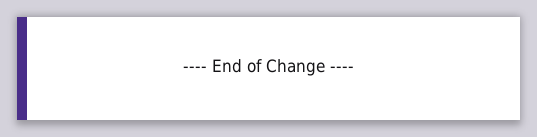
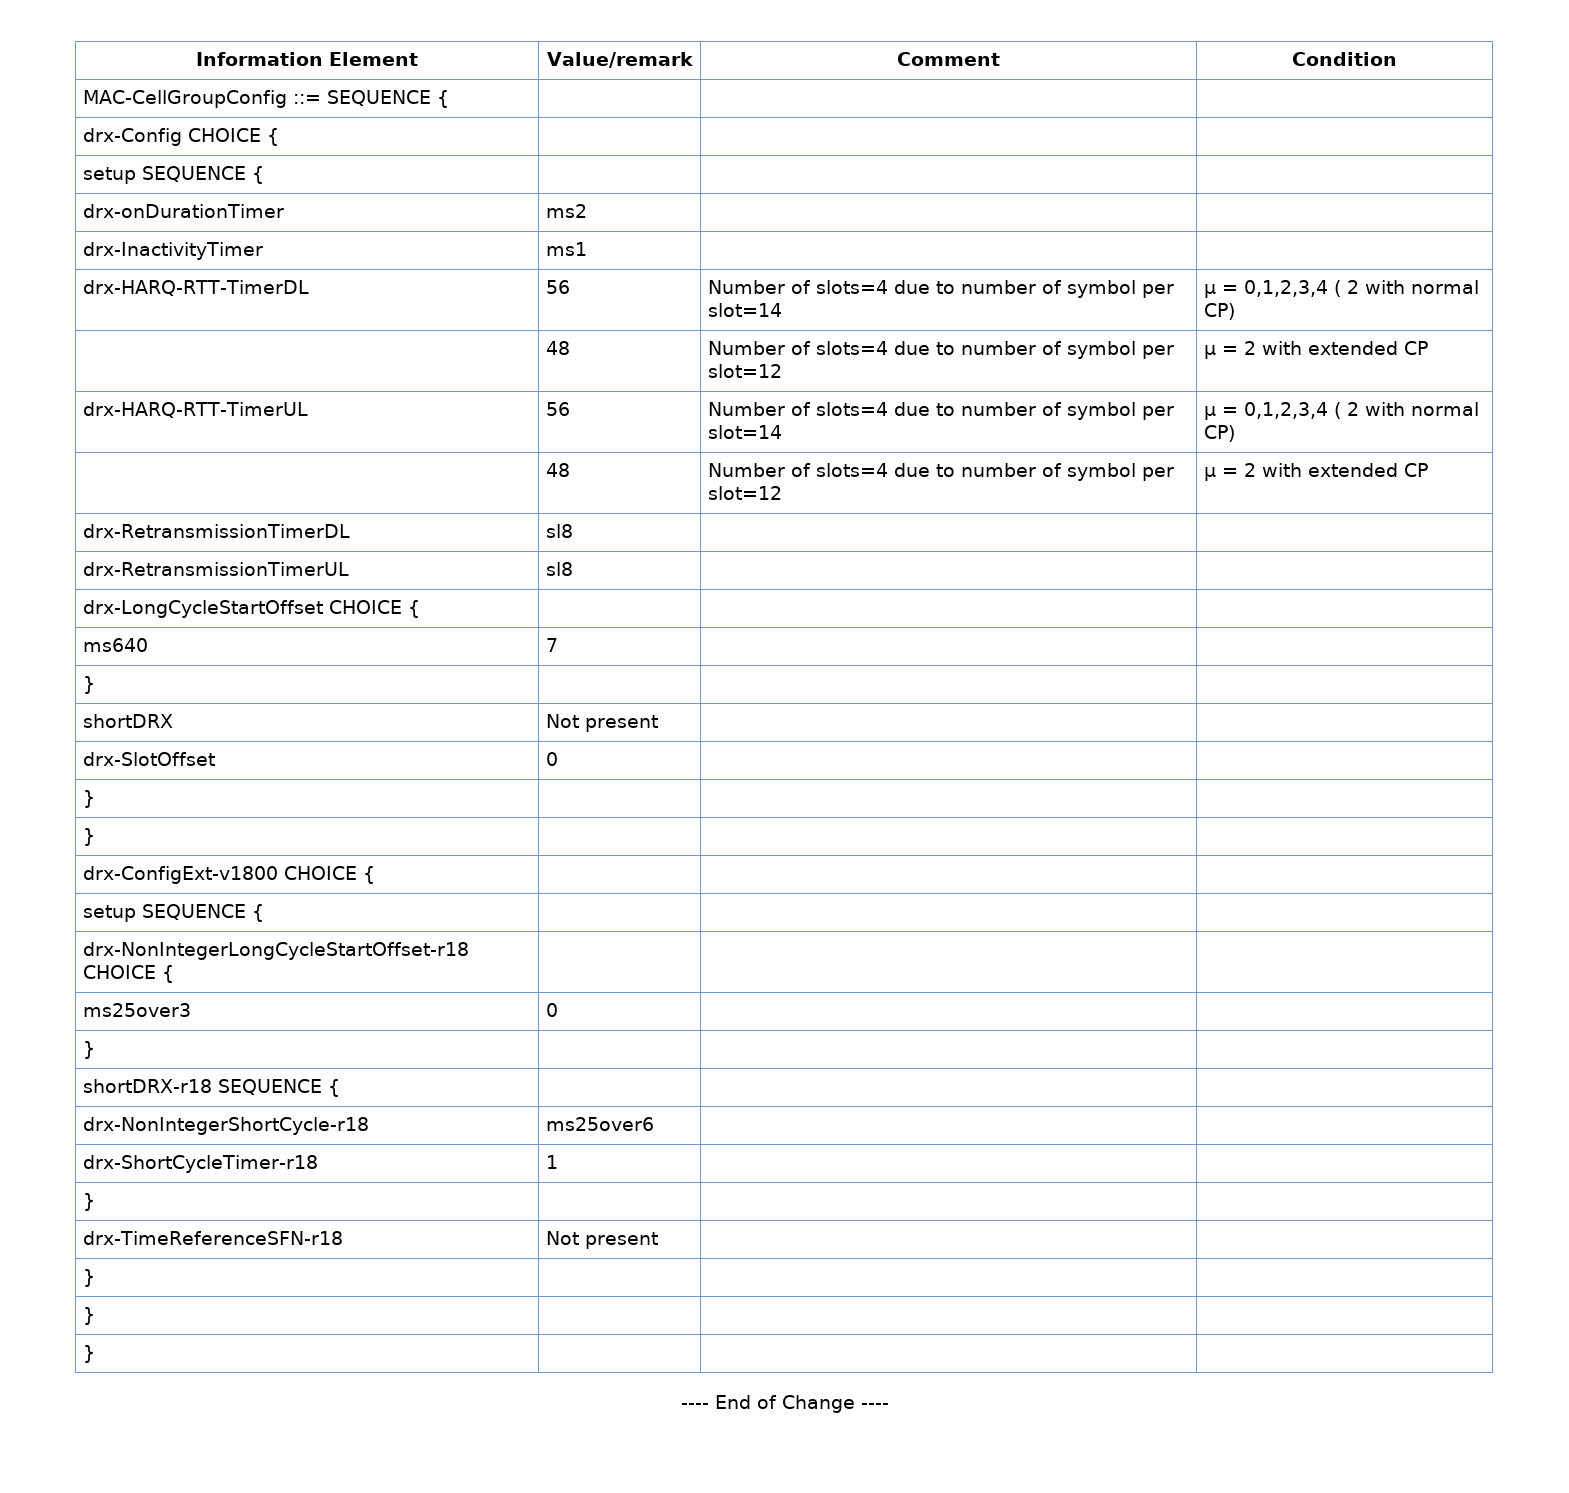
(183, 69) none -> [196,52,418,66] [546,52,693,68] [897,52,1000,66] [1292,52,1397,66] [82,90,449,108] [82,128,279,146] [82,166,264,184] [82,204,284,218] [545,204,587,218] [82,242,263,260] [545,242,587,256] [82,280,309,296] [545,280,570,294] [707,280,1174,298] [707,303,782,317] [1203,280,1479,298] [1203,303,1235,320] [545,341,570,355] [707,341,1174,359] [707,364,782,378] [1203,341,1428,359] [82,402,308,418] [545,402,570,416] [707,402,1174,420] [707,425,782,439] [1203,402,1479,420] [1203,425,1235,442] [545,463,570,477] [707,463,1174,481] [707,486,782,500] [1203,463,1428,481] [82,524,350,538] [545,524,573,538] [82,562,349,576] [545,562,573,576] [82,600,420,618] [82,638,148,652] [545,638,558,652] [82,676,95,694] [82,714,173,728] [545,714,658,732] [82,752,215,766] [545,752,558,766] [82,790,95,808] [82,828,95,846] [82,866,375,884] [82,904,264,922] [82,942,469,960] [82,965,174,983] [82,1003,191,1017] [545,1003,558,1017] [82,1041,95,1059] [82,1079,340,1097] [82,1117,369,1135] [545,1117,654,1131] [82,1155,318,1173] [545,1155,558,1169] [82,1193,95,1211] [82,1231,343,1245] [545,1231,658,1249] [82,1269,95,1287] [82,1307,95,1325] [82,1345,95,1363] Information Element | Value/remark | Comment | Condition // MAC-CellGroupConfig ::= SEQUENCE { | | | // drx-Config CHOICE { | | | // setup SEQUENCE { | | | // drx-onDurationTimer | ms2 | | // drx-InactivityTimer | ms1 | | // drx-HARQ-RTT-TimerDL | 56 | Number of slots=4 due to number of symbol per slot=14 | µ = 0,1,2,3,4 ( 2 with normal CP) // | 48 | Number of slots=4 due to number of symbol per slot=12 | µ = 2 with extended CP // drx-HARQ-RTT-TimerUL | 56 | Number of slots=4 due to number of symbol per slot=14 | µ = 0,1,2,3,4 ( 2 with normal CP) // | 48 | Number of slots=4 due to number of symbol per slot=12 | µ = 2 with extended CP // drx-RetransmissionTimerDL | sl8 | | // drx-RetransmissionTimerUL | sl8 | | // drx-LongCycleStartOffset CHOICE { | | | // ms640 | 7 | | // } | | | // shortDRX | Not present | | // drx-SlotOffset | 0 | | // } | | | // } | | | // drx-ConfigExt-v1800 CHOICE { | | | // setup SEQUENCE { | | | // drx-NonIntegerLongCycleStartOffset-r18 CHOICE { | | | // ms25over3 | 0 | | // } | | | // shortDRX-r18 SEQUENCE { | | | // drx-NonIntegerShortCycle-r18 | ms25over6 | | // drx-ShortCycleTimer-r18 | 1 | | // } | | | // drx-TimeReferenceSFN-r18 | Not present | | // } | | | // } | | | // } | | | //

